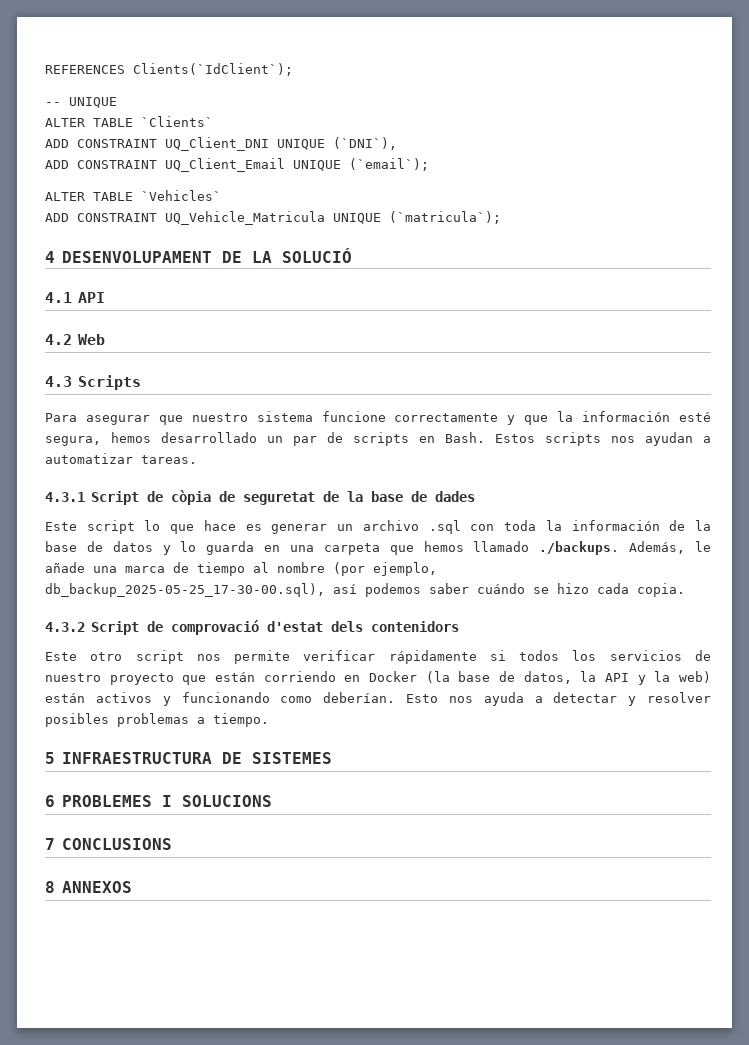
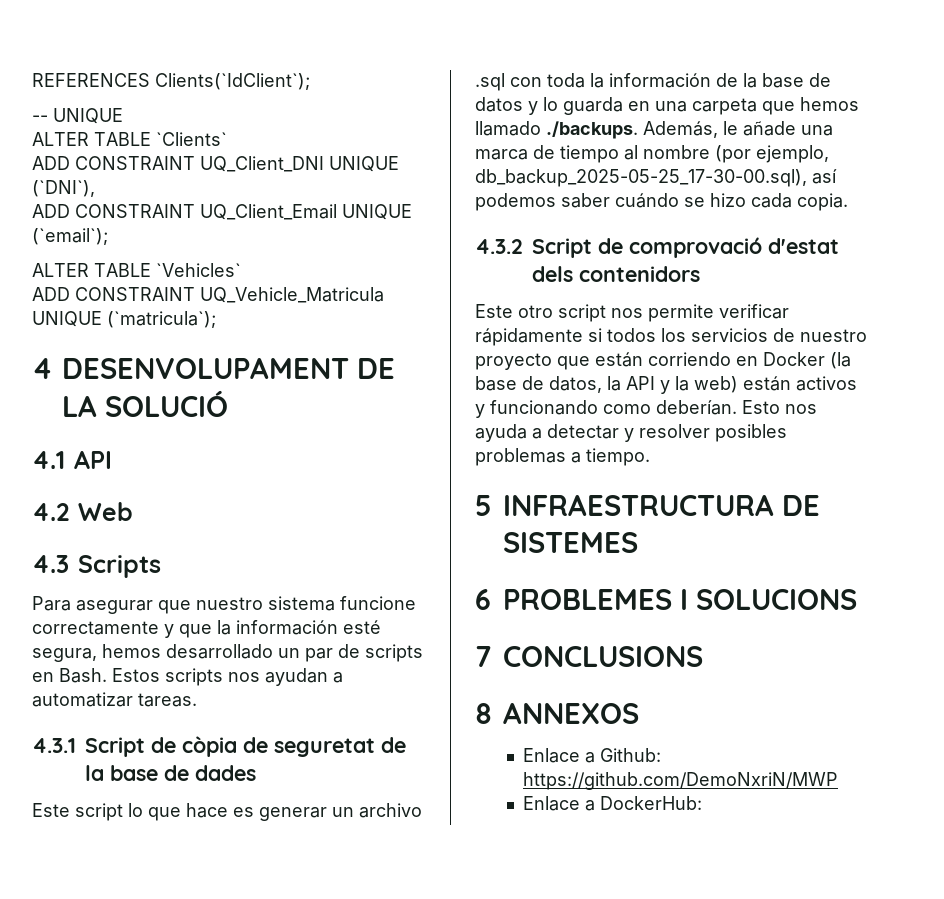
(132, 887) none -> [522,748,661,763] [522,772,838,790] [522,796,702,811] // Enlace a Github: https://github.com/DemoNxriN/MWP // Enlace a DockerHub:

